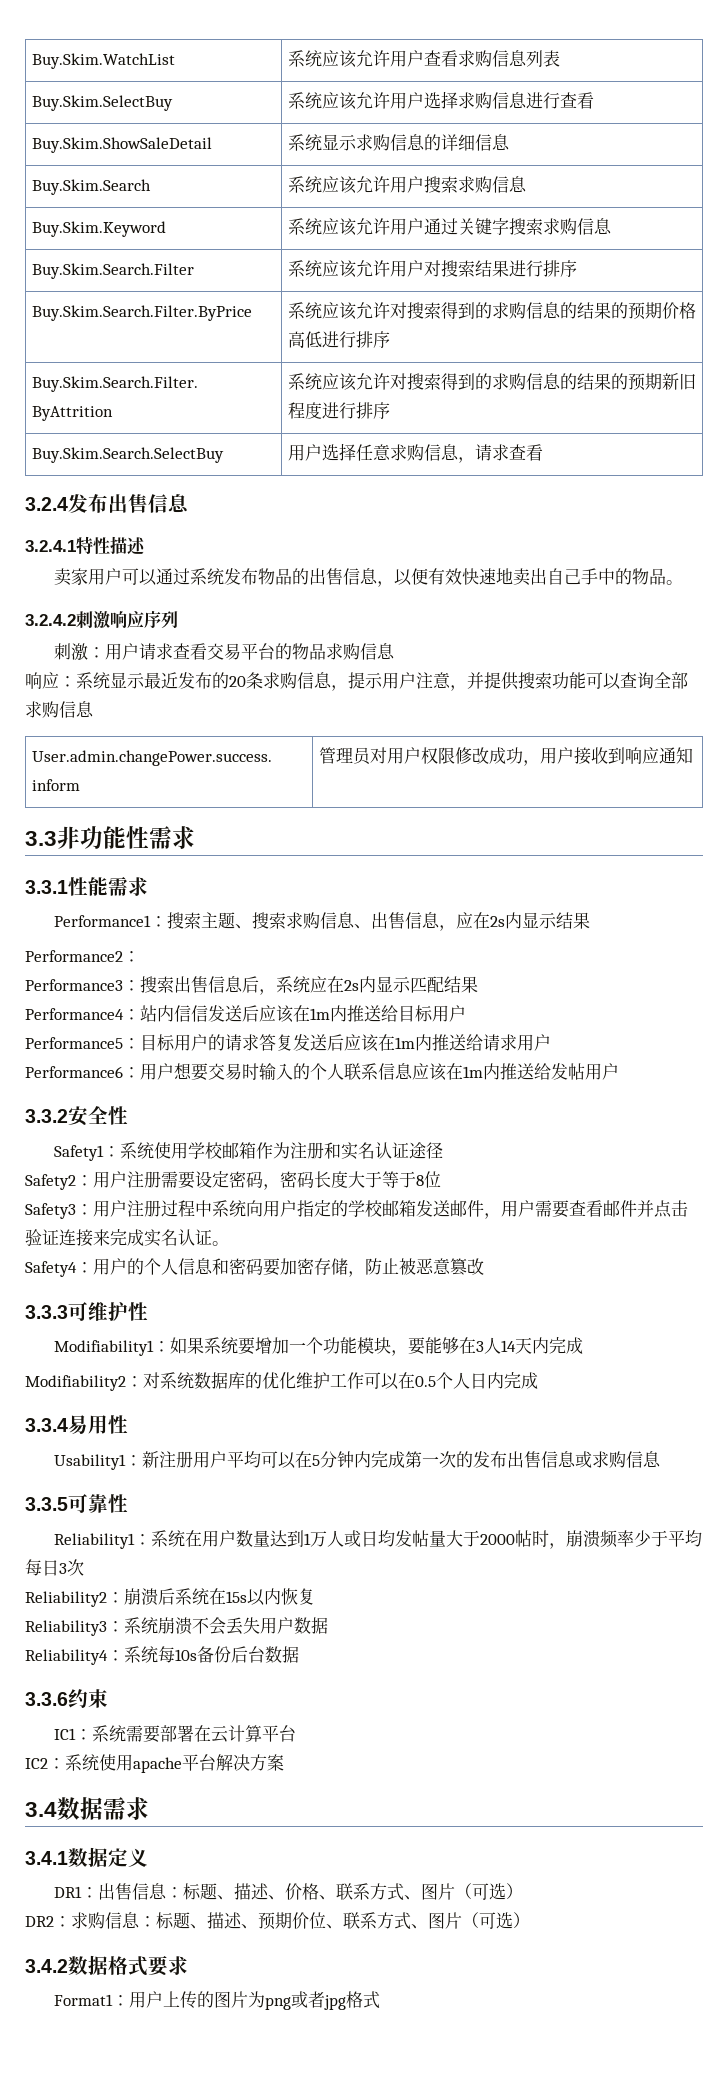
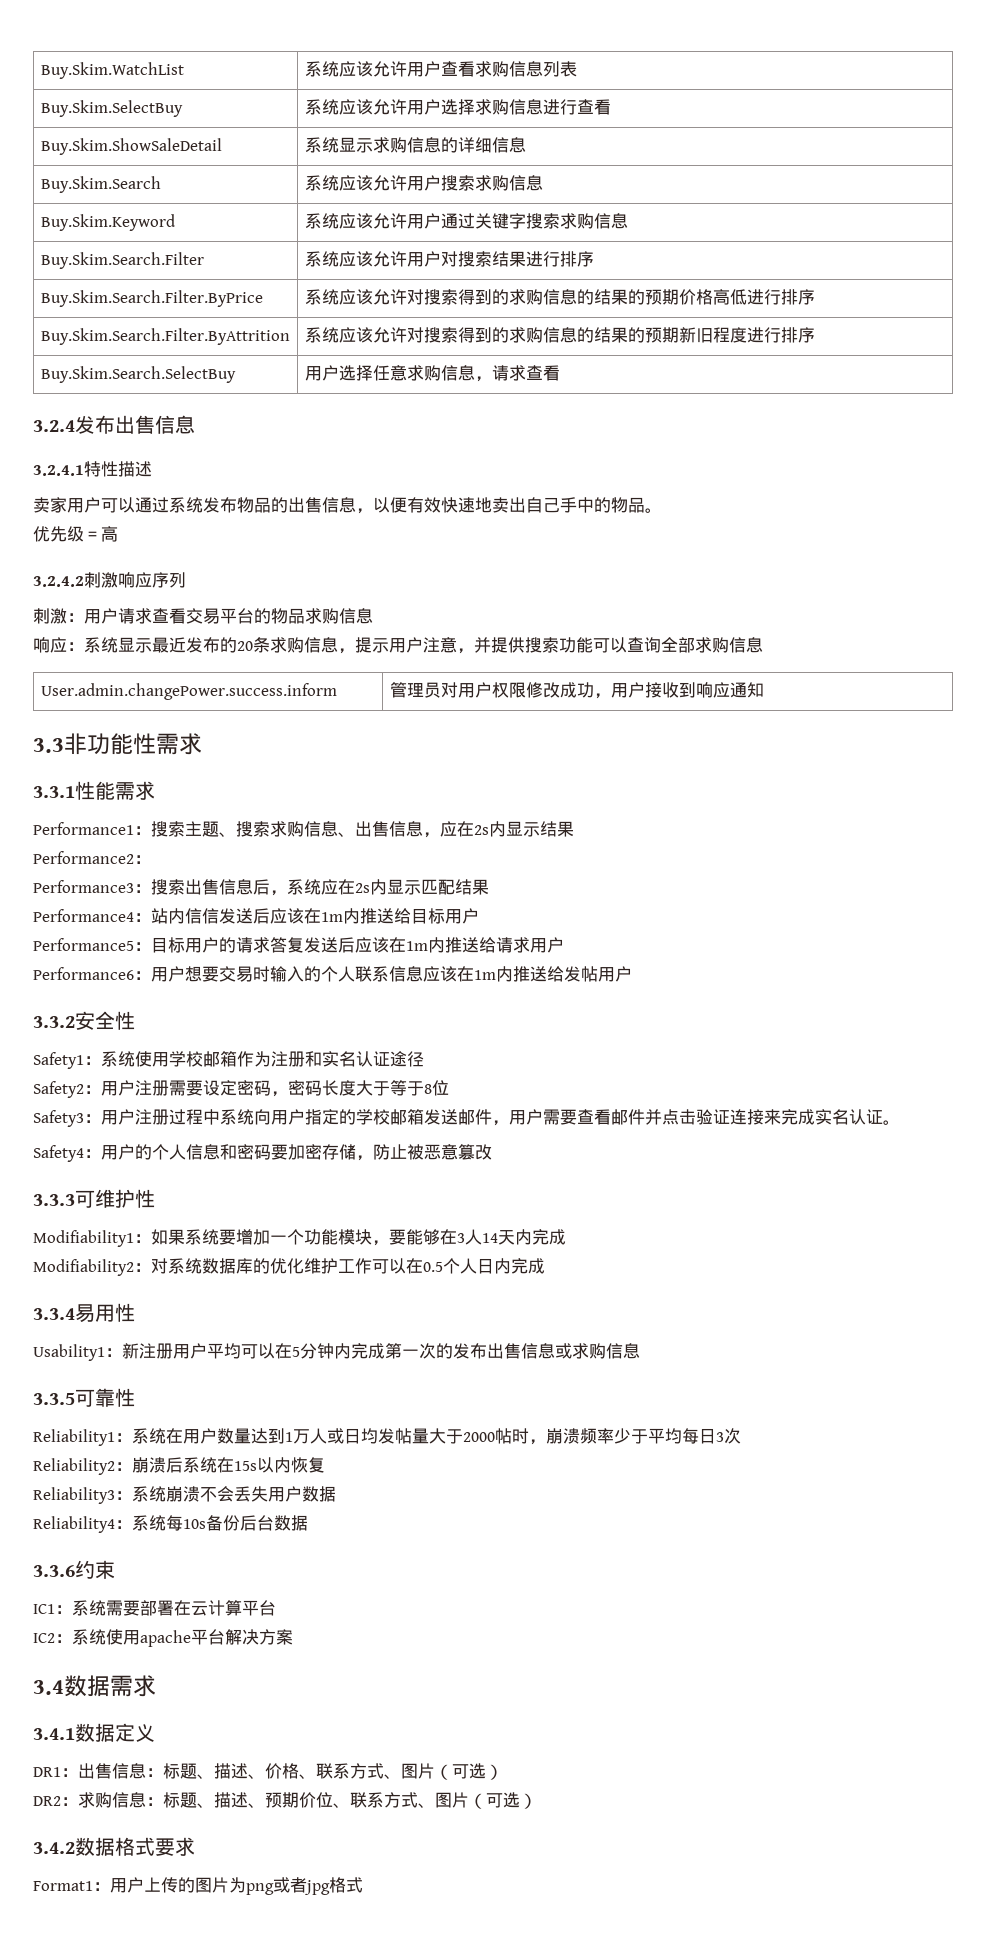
(684, 582) none -> [33,526,118,542] // 优先级＝高

